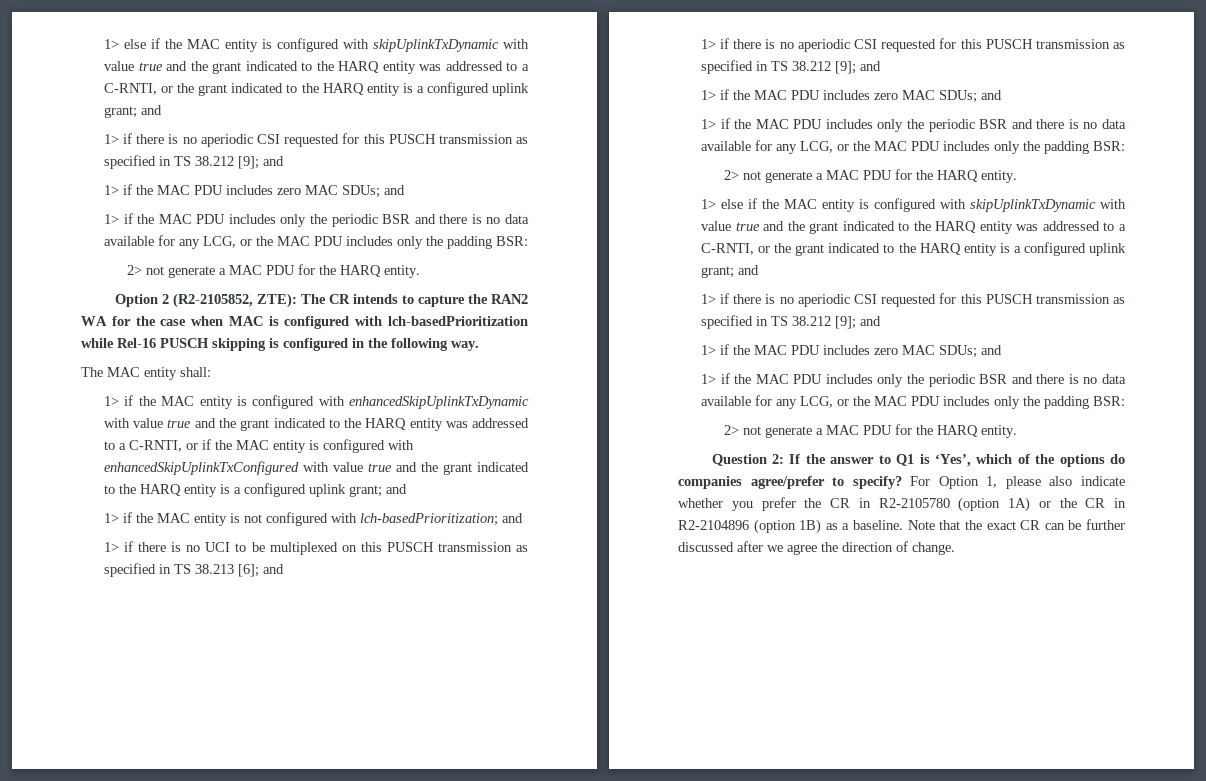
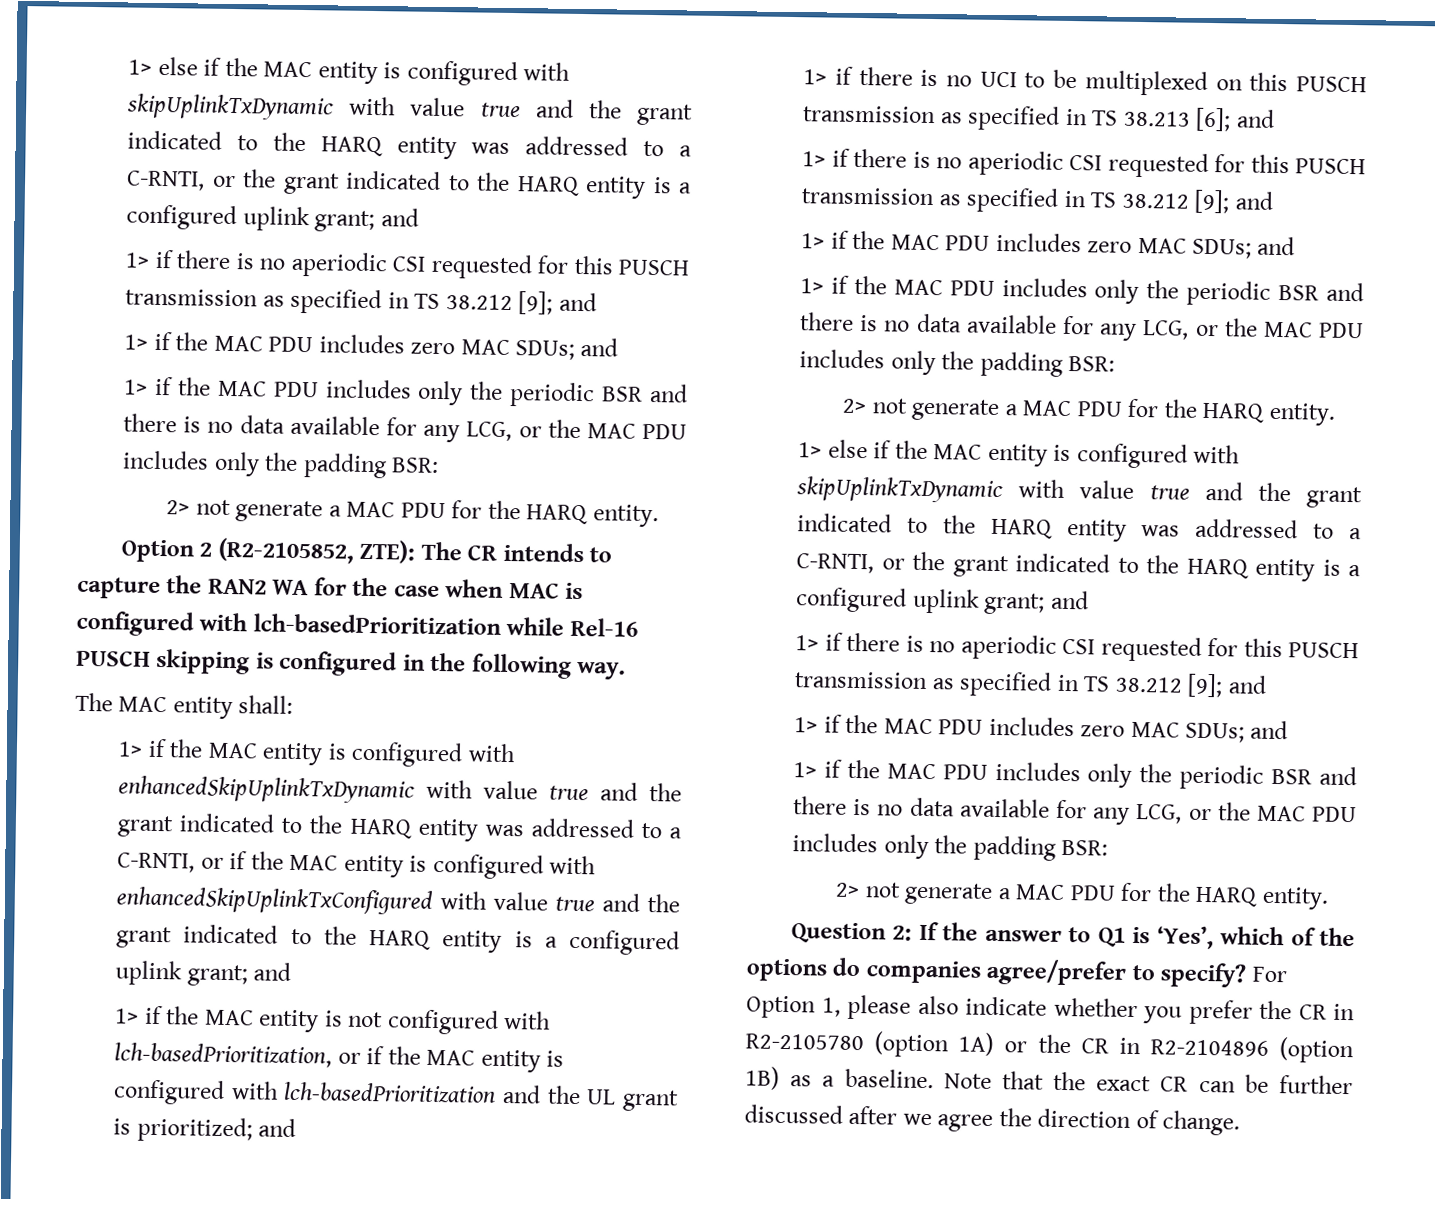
[359,513,498,526] lch-basedPrioritization; -> [114,1042,565,1073] [113,1079,679,1112] [113,1116,253,1143] lch-basedPrioritization, or if the MAC entity is configured with lch-basedPrioritization and the UL grant is prioritized;

